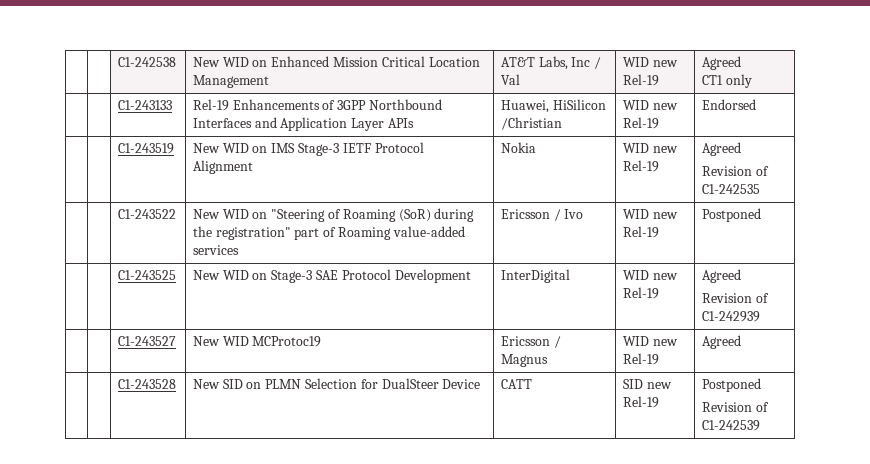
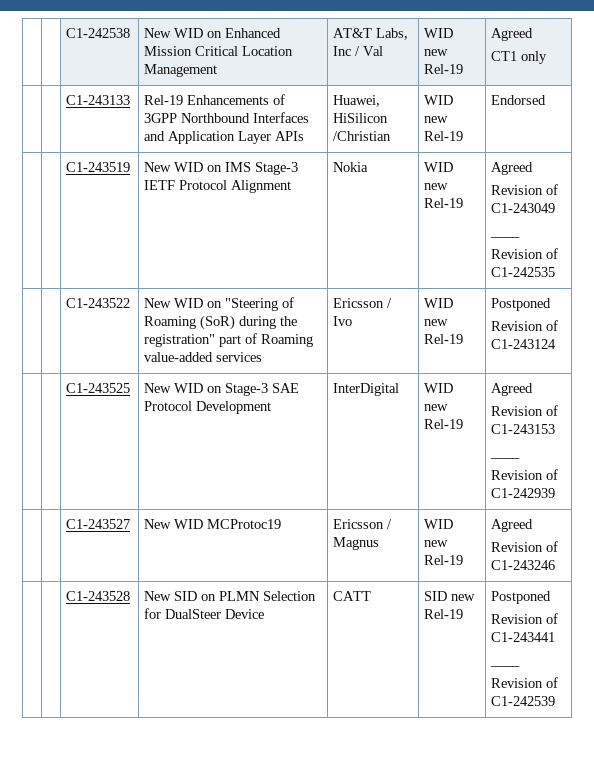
(741, 149) none -> [491,184,559,195] [491,203,556,213] [490,236,521,238] // Revision of C1-243049 // ____
(761, 215) none -> [491,320,559,331] [491,339,557,349] // Revision of C1-243124
(741, 276) none -> [491,405,559,416] [491,424,556,434] [490,457,521,459] // Revision of C1-243153 // ____
(741, 342) none -> [491,541,559,552] [491,560,556,570] // Revision of C1-243246
(761, 385) none -> [491,613,559,624] [491,632,556,642] [490,665,521,667] // Revision of C1-243441 // ____

